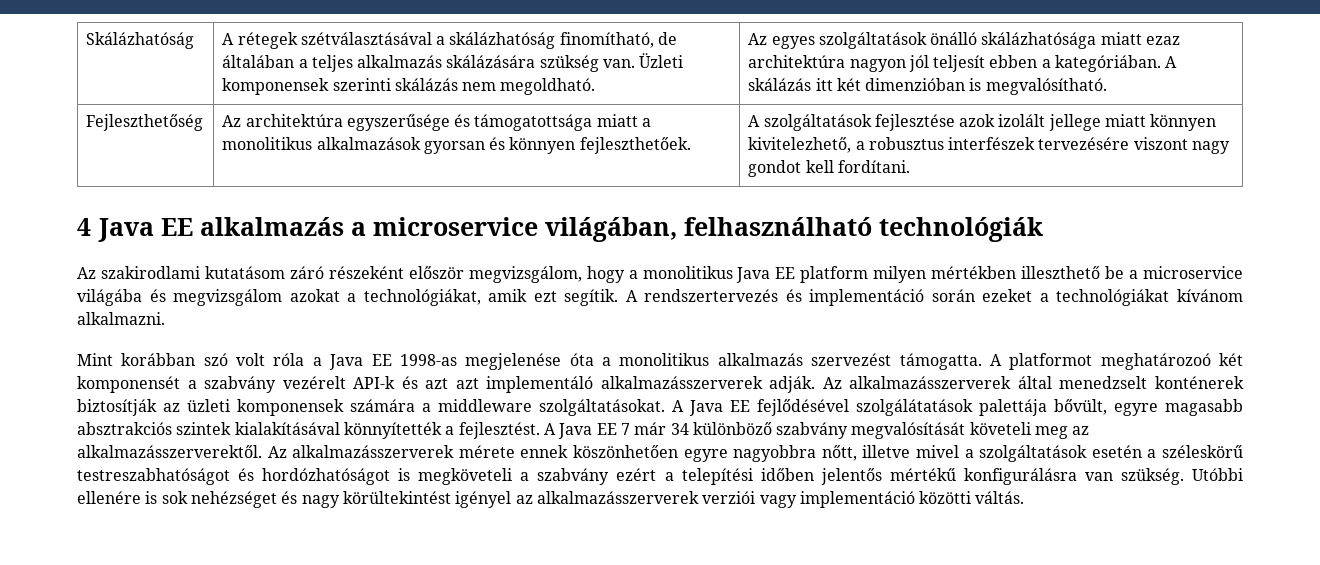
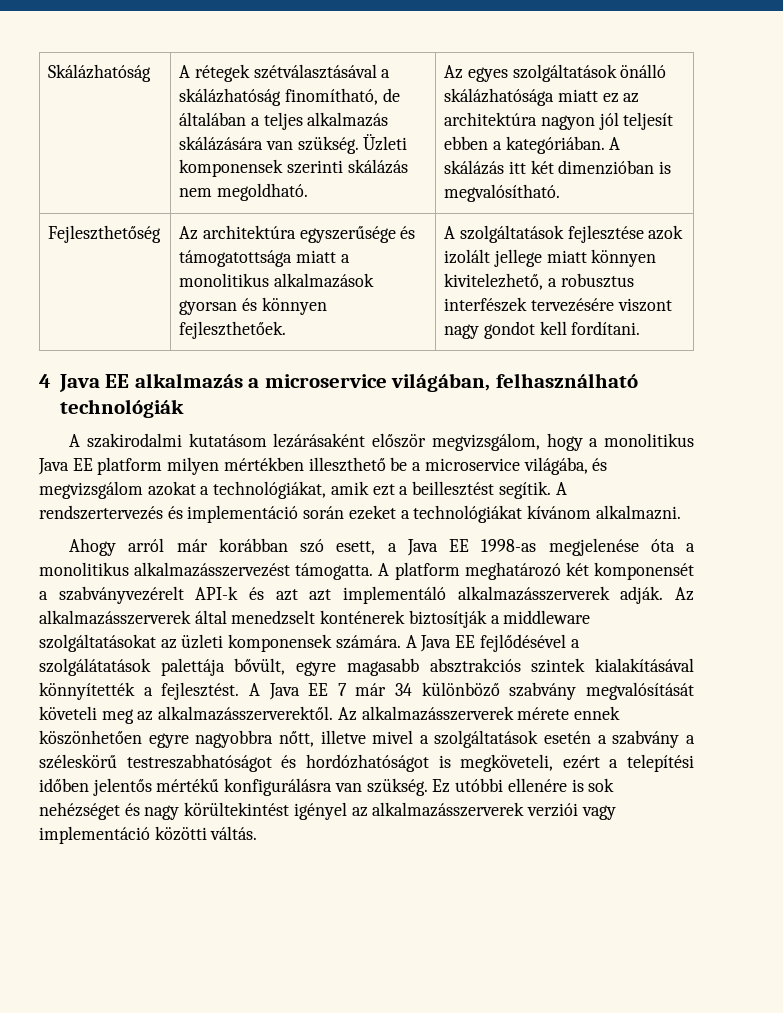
[539,55,636,72] szükség van. -> [265,136,359,154] van szükség.
[1146,36,1181,45] ezaz -> [602,93,640,103] ez az
[77,266,404,279] Az szakirodlami kutatásom záró részeként -> [69,433,366,448] A szakirodalmi kutatásom lezárásaként
[77,289,142,306] világába -> [523,457,588,475] világába,
(557, 296) none -> [399,481,495,496] a beillesztést
[77,353,305,366] Mint korábban szó volt róla -> [69,538,376,556] Ahogy arról már korábban szó esett,
[717,353,1211,370] alkalmazás szervezést támogatta. A platformot meghatározoó -> [134,562,561,580] alkalmazásszervezést támogatta. A platform meghatározó
[204,376,346,393] szabvány vezérelt -> [58,586,184,604] szabványvezérelt
[163,399,665,416] az üzleti komponensek számára a middleware szolgáltatásokat. -> [490,610,591,624] [39,634,401,652] a middleware szolgáltatásokat az üzleti komponensek számára.
(849, 407) none -> [570,639,580,648] a
(1157, 453) none -> [612,730,695,748] szabvány a
[418,468,610,485] megköveteli a szabvány -> [460,754,554,772] megköveteli,
[1192,468,1243,481] Utóbbi -> [432,778,504,793] Ez utóbbi

